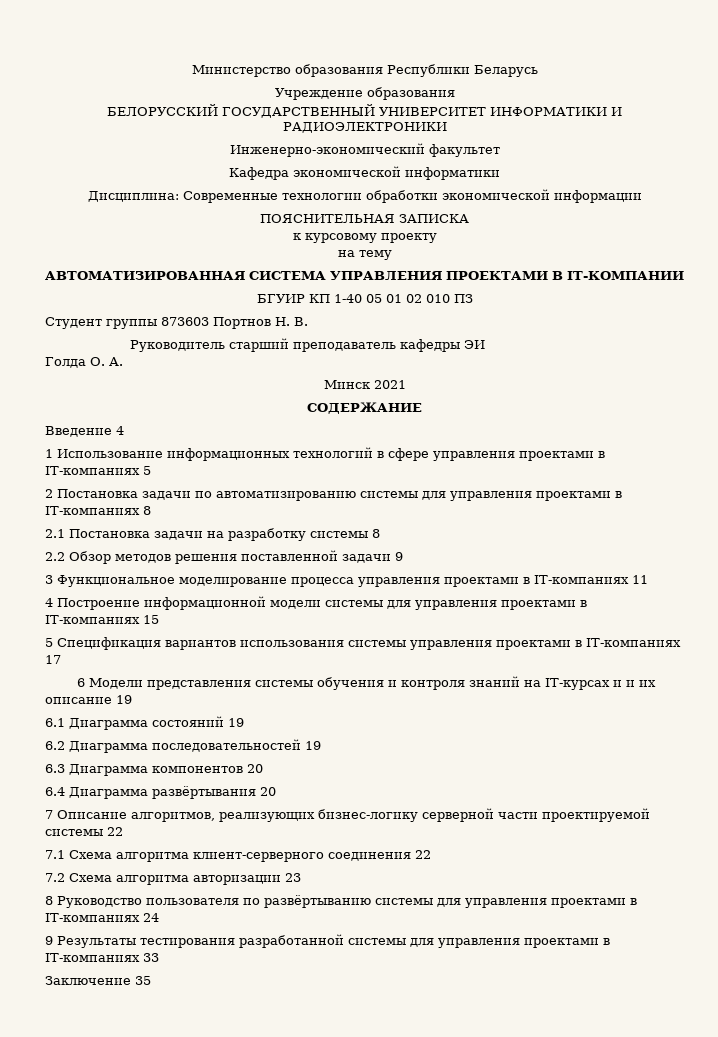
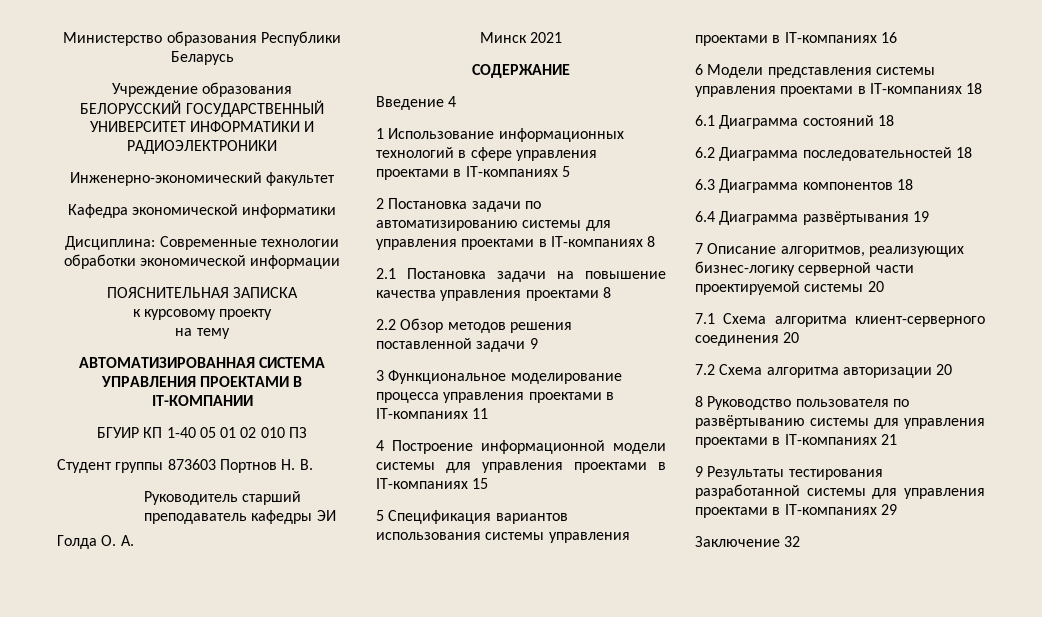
[228,528,368,541] разработку системы -> [585,271,666,279] [376,290,599,301] повышение качества управления проектами
[45,655,61,664] 17 -> [880,32,897,43] 16
[317,676,657,690] [45,695,132,704] обучения и контроля знаний на IT-курсах и и их описание 19 -> [695,83,983,97] управления проектами в IT-компаниях 18
[228,718,244,727] 19 -> [877,115,894,126] 18
[305,741,321,750] 19 -> [955,147,972,158] 18
[247,764,263,773] 20 -> [896,179,913,190] 18
[260,787,276,796] 20 -> [912,211,929,222] 19
[107,827,123,836] 22 -> [867,281,884,292] 20
[415,850,431,859] 22 -> [783,332,800,343] 20
[285,873,301,882] 23 -> [936,364,953,375] 20
[142,913,159,922] 24 -> [880,434,897,445] 21
[142,953,159,962] 33 -> [880,504,897,515] 29
[135,976,151,985] 35 -> [784,536,801,547] 32

